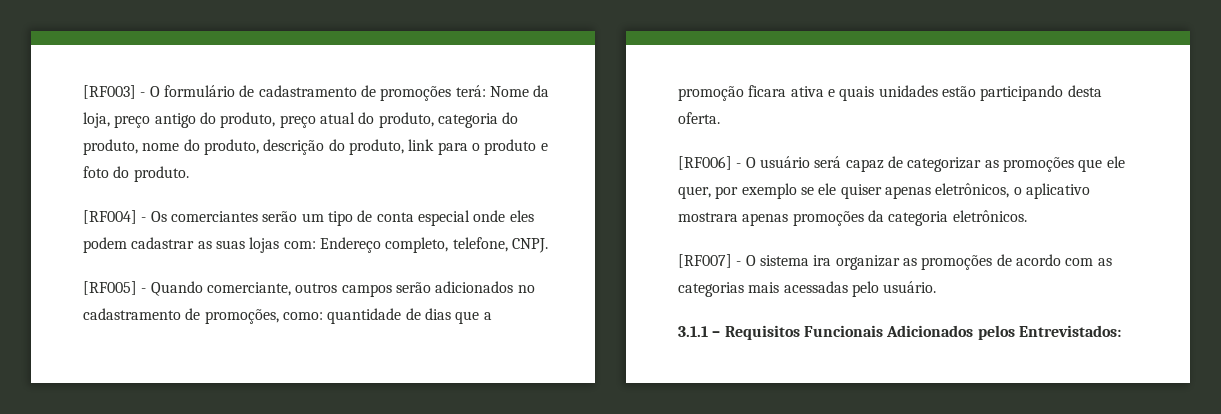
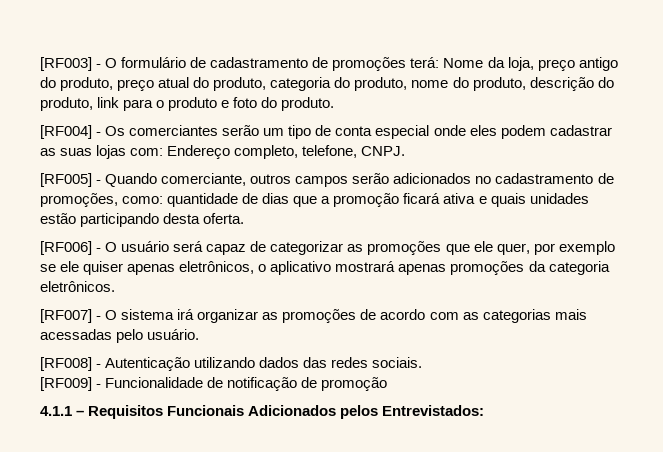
[748,85,787,97] ficara -> [403,193,441,204] ficará
[678,212,738,222] mostrara -> [335,261,396,272] mostrará
[813,255,832,266] ira -> [177,309,195,320] irá
[678,326,708,337] 3.1.1 -> [40,357,423,371] [40,377,388,391] [40,406,72,416] [RF008] - Autenticação utilizando dados das redes sociais. // [RF009] - Funcionalidade de notificação de promoção // 4.1.1

